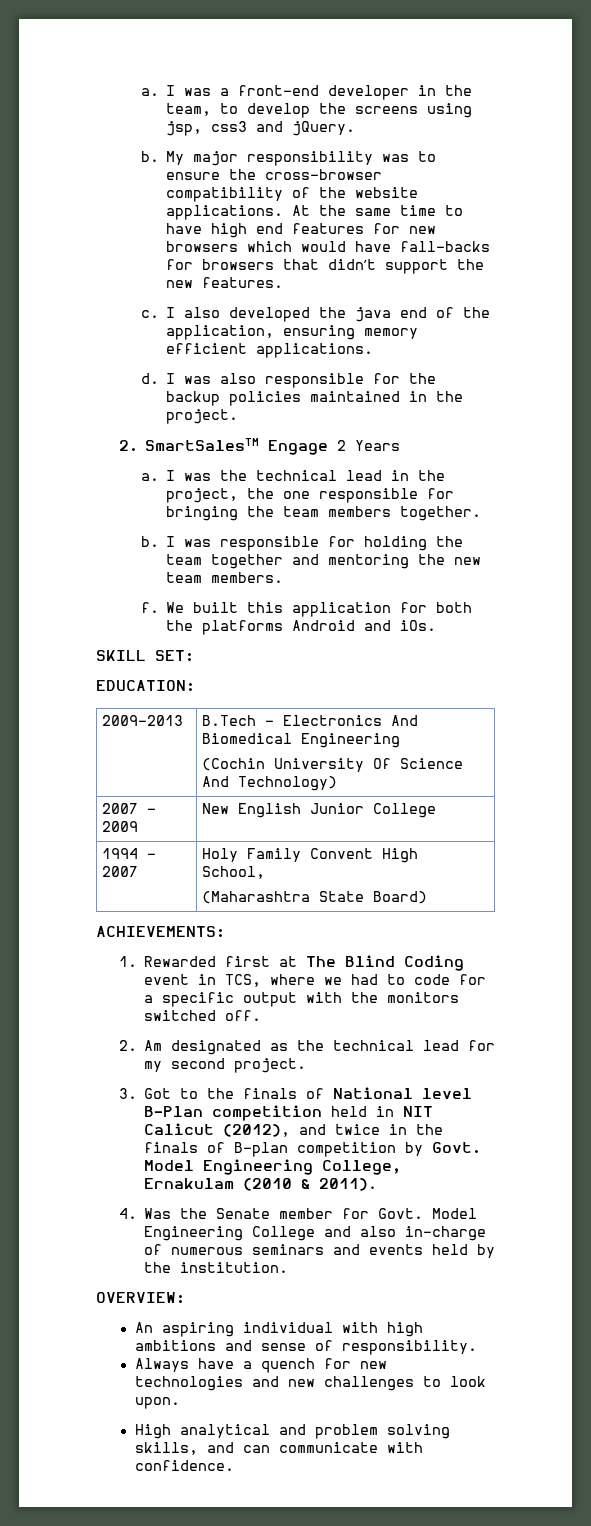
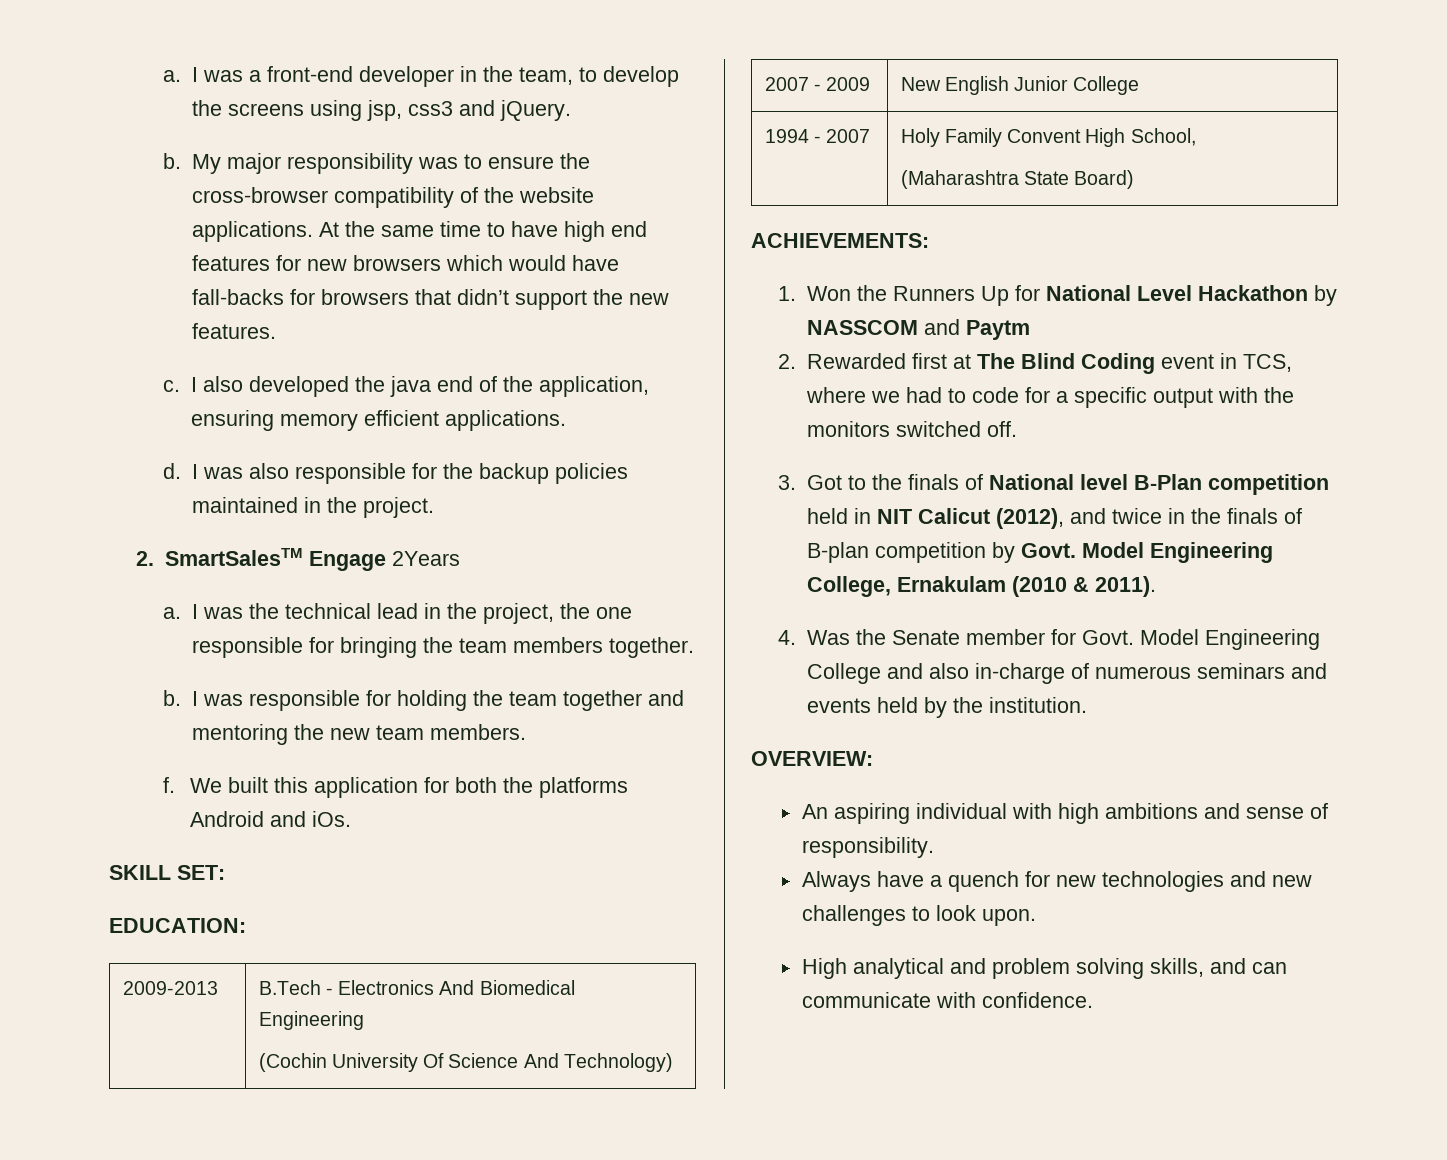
[336,440,400,451] 2 Years -> [391,551,460,566] 2Years
(137, 961) none -> [806,285,1337,306] [806,319,1030,340] [778,354,797,369] Won the Runners Up for National Level Hackathon by NASSCOM and Paytm // 2.
[118,1040,495,1055] [143,1058,306,1073] // 2. Am designated as the technical lead for my second project. -> (1017, 429) none

